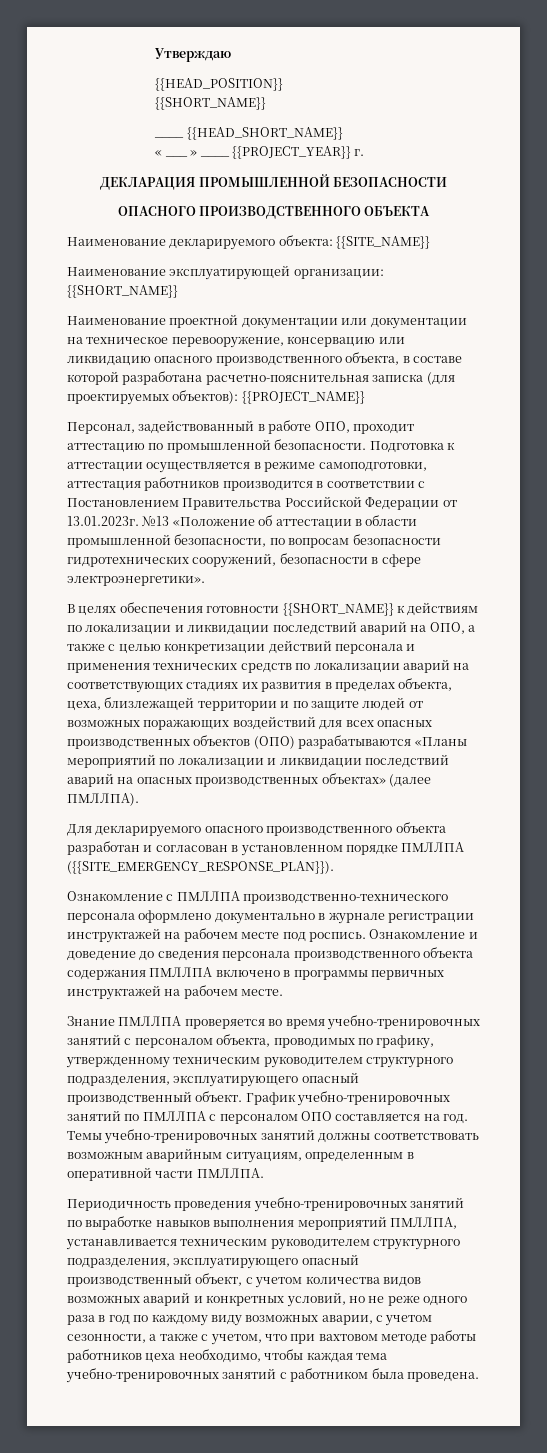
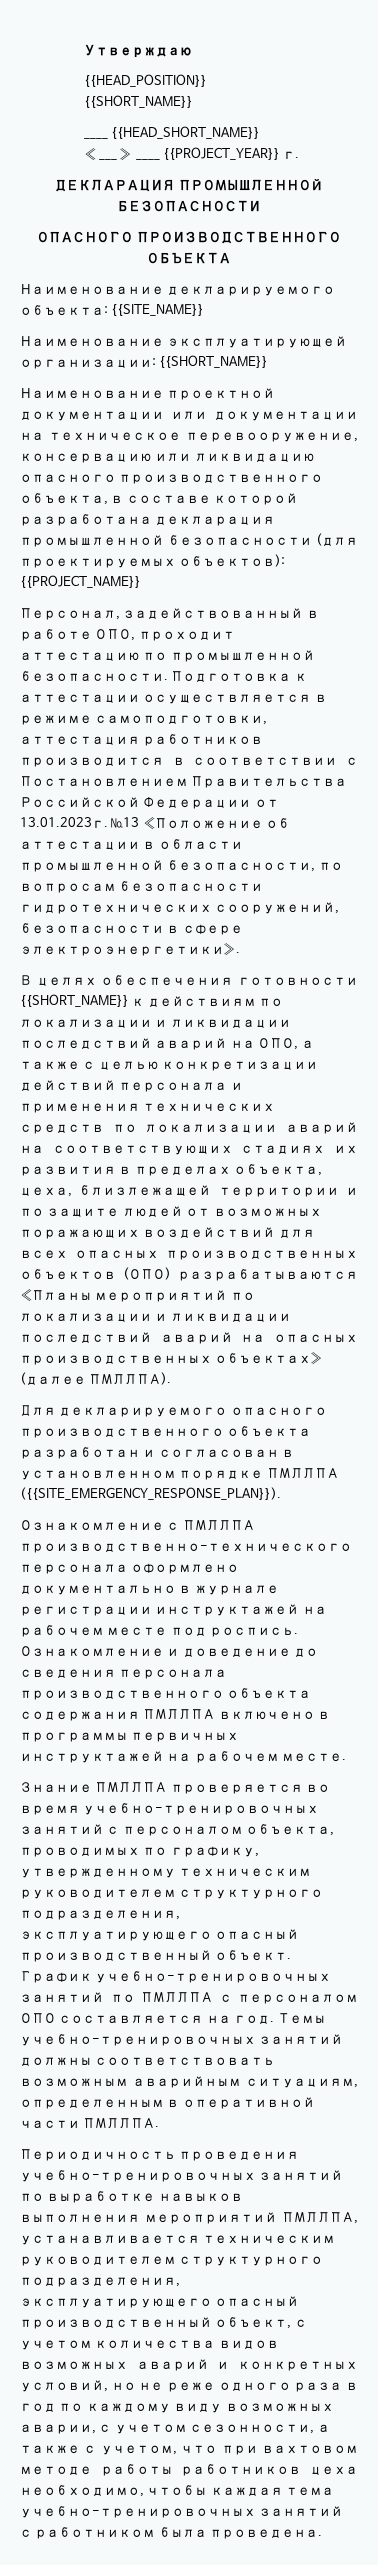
[205,374,424,385] расчетно-пояснительная записка -> [155,516,276,526] [20,535,312,547] декларация промышленной безопасности

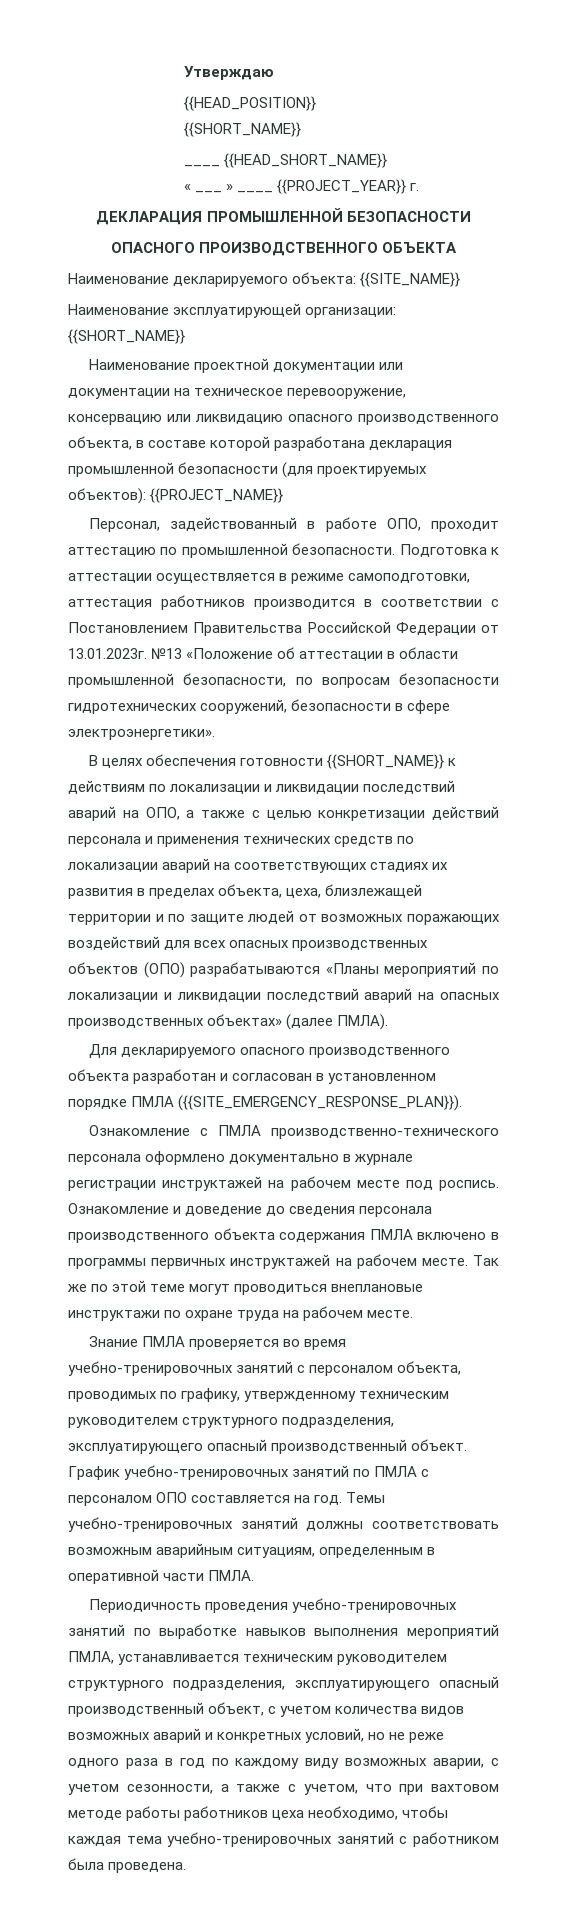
[89,1372,172,1385] ПМЛЛПА). -> [337,1014,389,1030] ПМЛА).
[266,1468,339,1479] ПМЛЛПА -> [131,1096,175,1107] ПМЛА
[182,1520,255,1531] ПМЛЛПА -> [217,1125,261,1136] ПМЛА
[143,1709,216,1720] ПМЛЛПА -> [369,1229,413,1240] ПМЛА
(347, 1757) none -> [473,1255,500,1266] [67,1280,424,1295] [68,1306,414,1321] Так же по этой теме могут проводиться внеплановые инструктажи по охране труда на рабочем месте.
[95,1782,168,1793] ПМЛЛПА -> [141,1336,185,1347] ПМЛА
[141,1992,213,2003] ПМЛЛПА -> [374,1466,418,1477] ПМЛА
[83,2118,160,2129] ПМЛЛПА. -> [208,1570,255,1581] ПМЛА.
[282,2212,358,2224] ПМЛЛПА, -> [68,1651,114,1664] ПМЛА,

